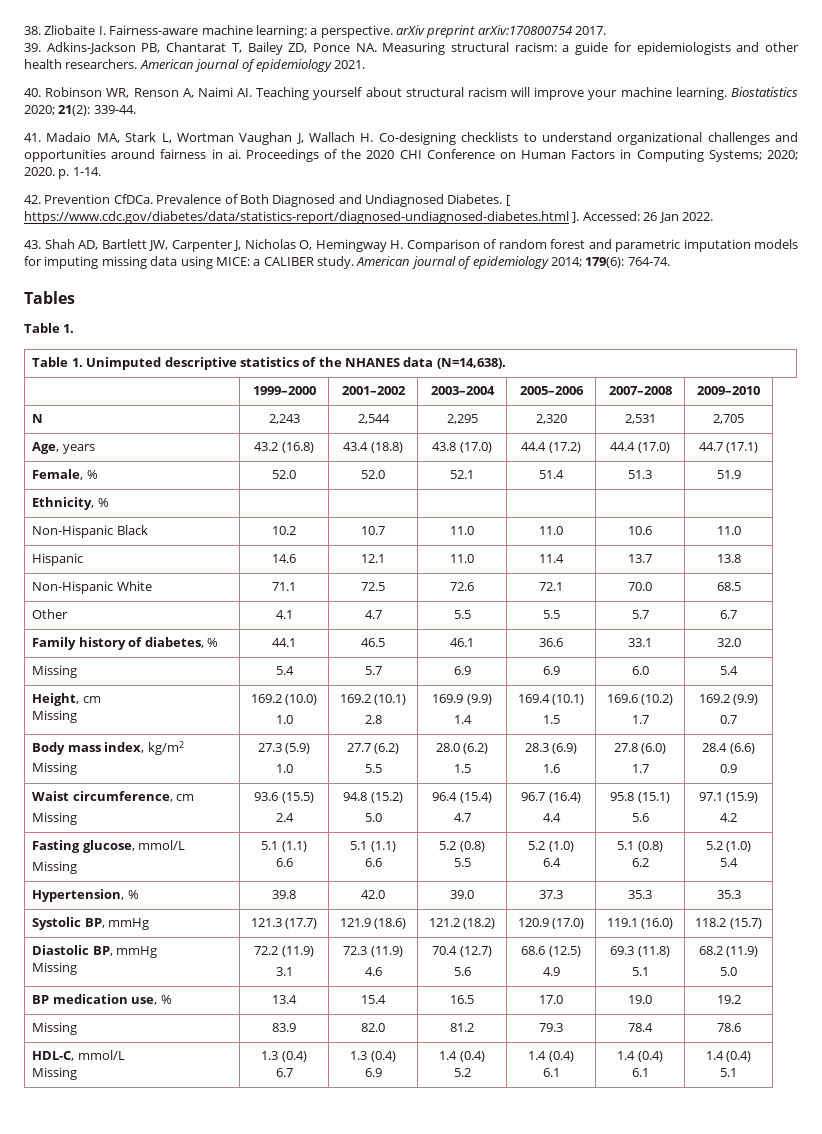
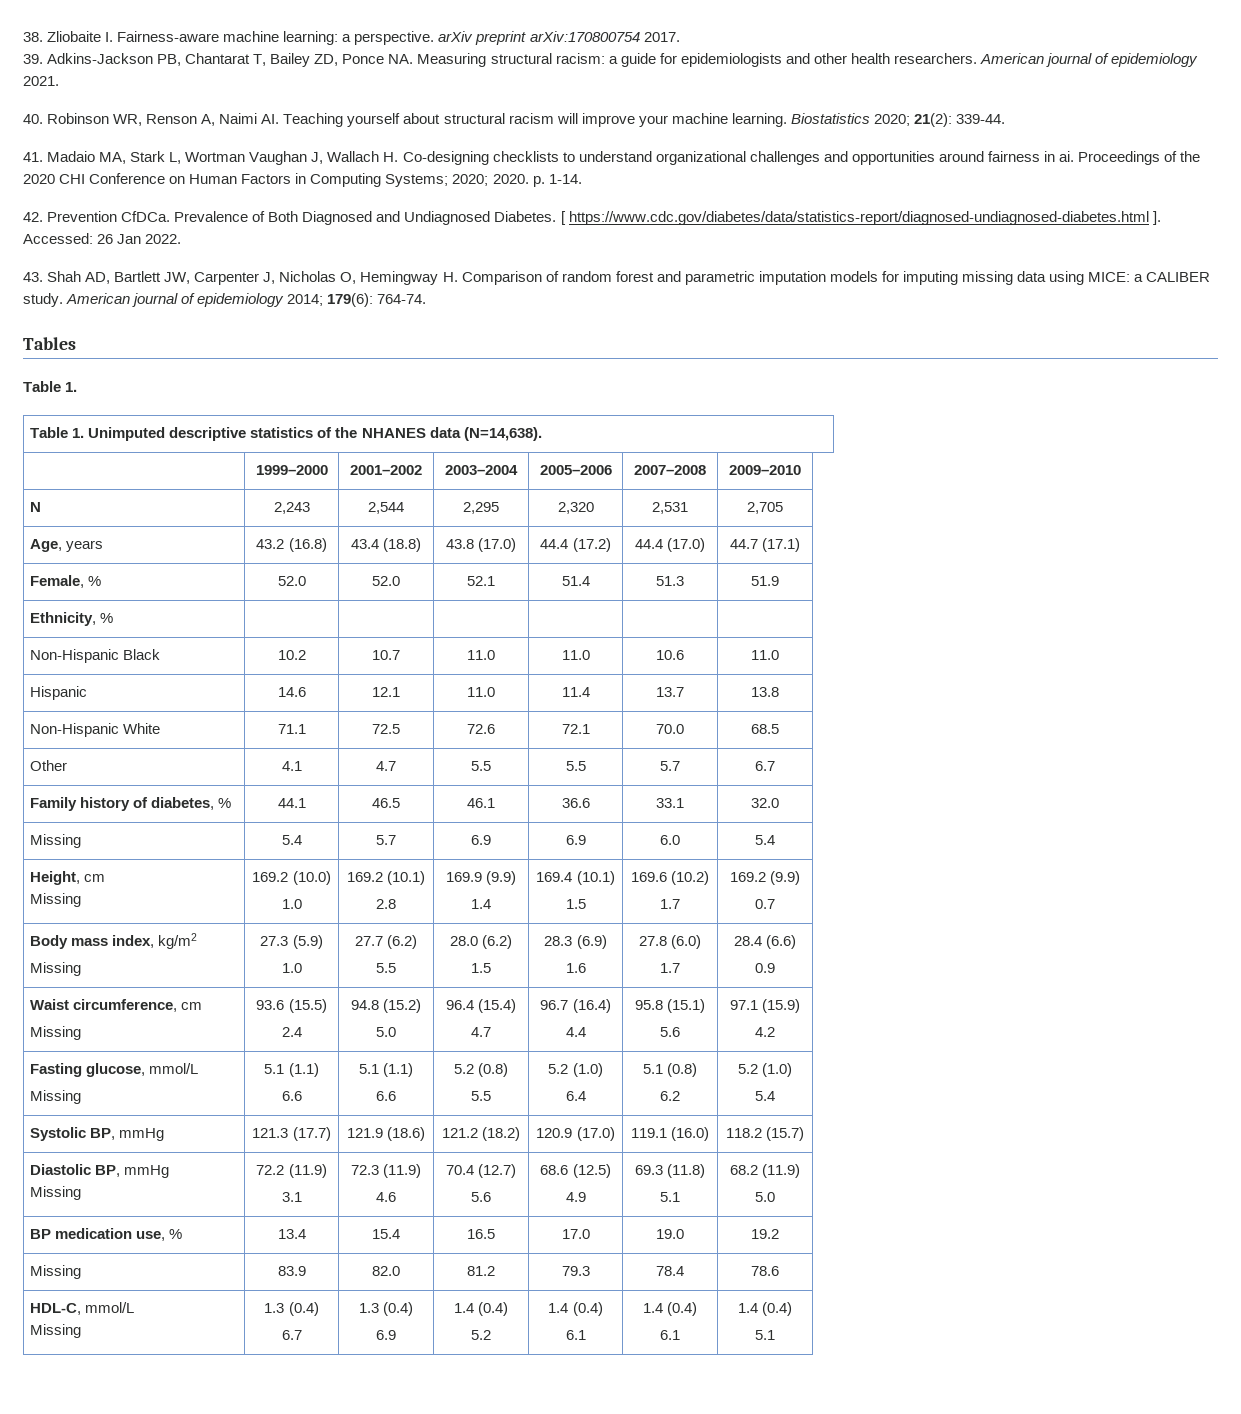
[32,889,139,902] [272,890,296,899] [361,890,385,899] [450,890,474,899] [539,890,563,899] [628,890,652,899] [716,890,741,899] // Hypertension, % | 39.8 | 42.0 | 39.0 | 37.3 | 35.3 | 35.3 -> (775, 1096) none

